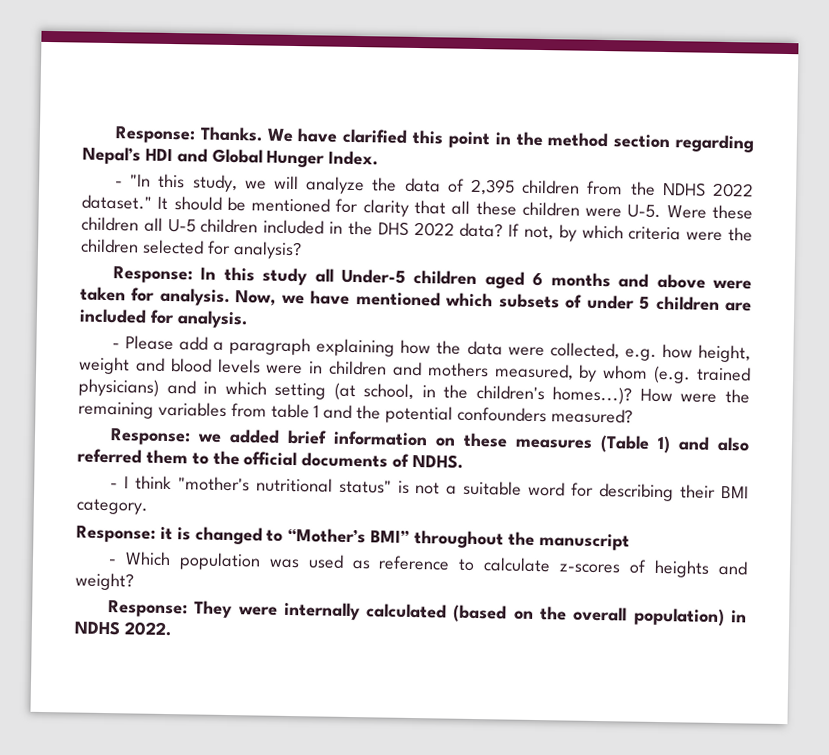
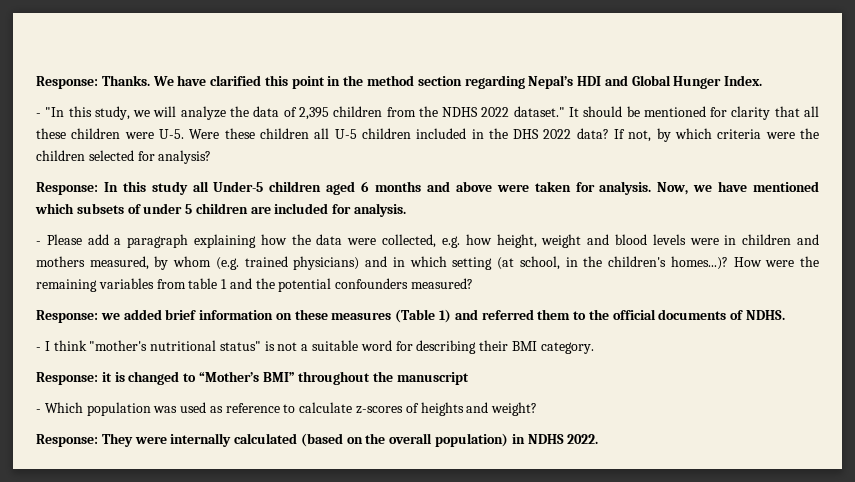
[717,436,751,452] also -> (478, 314) none

